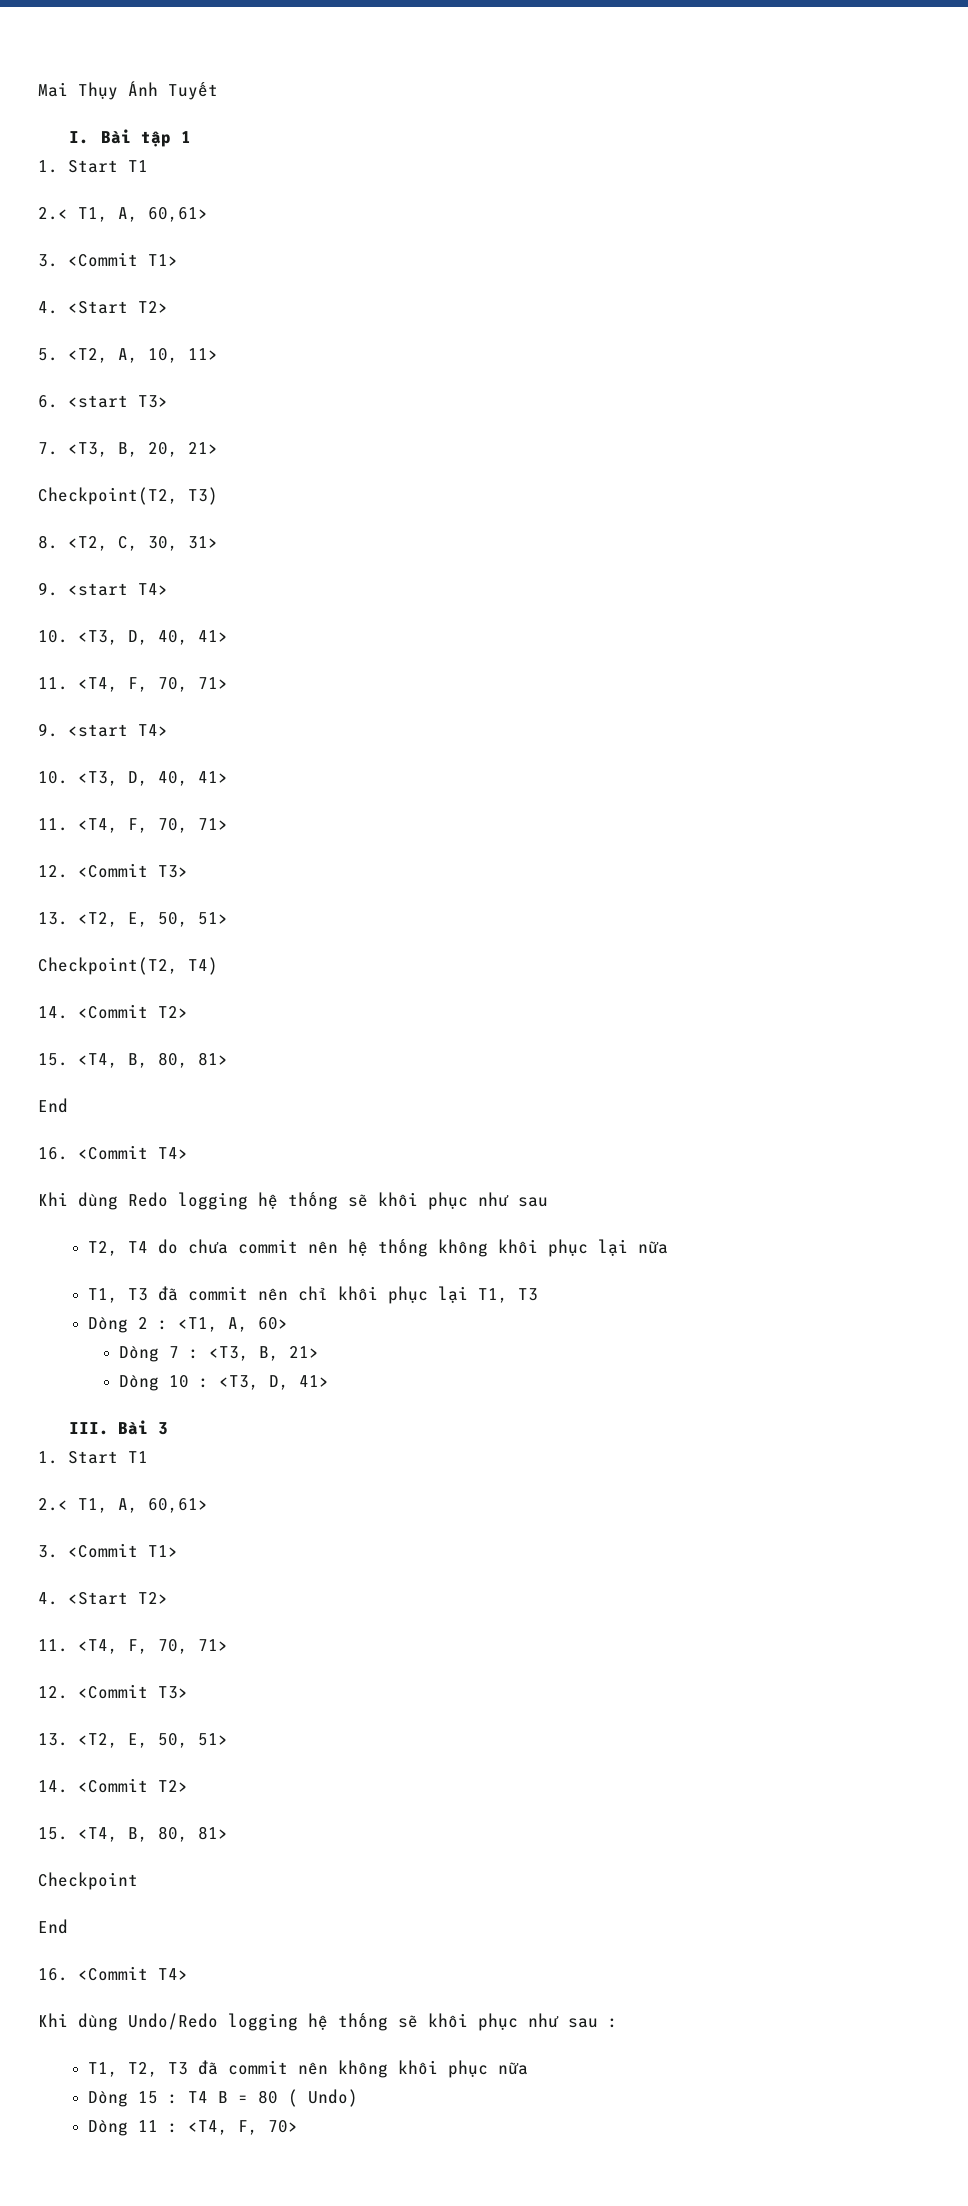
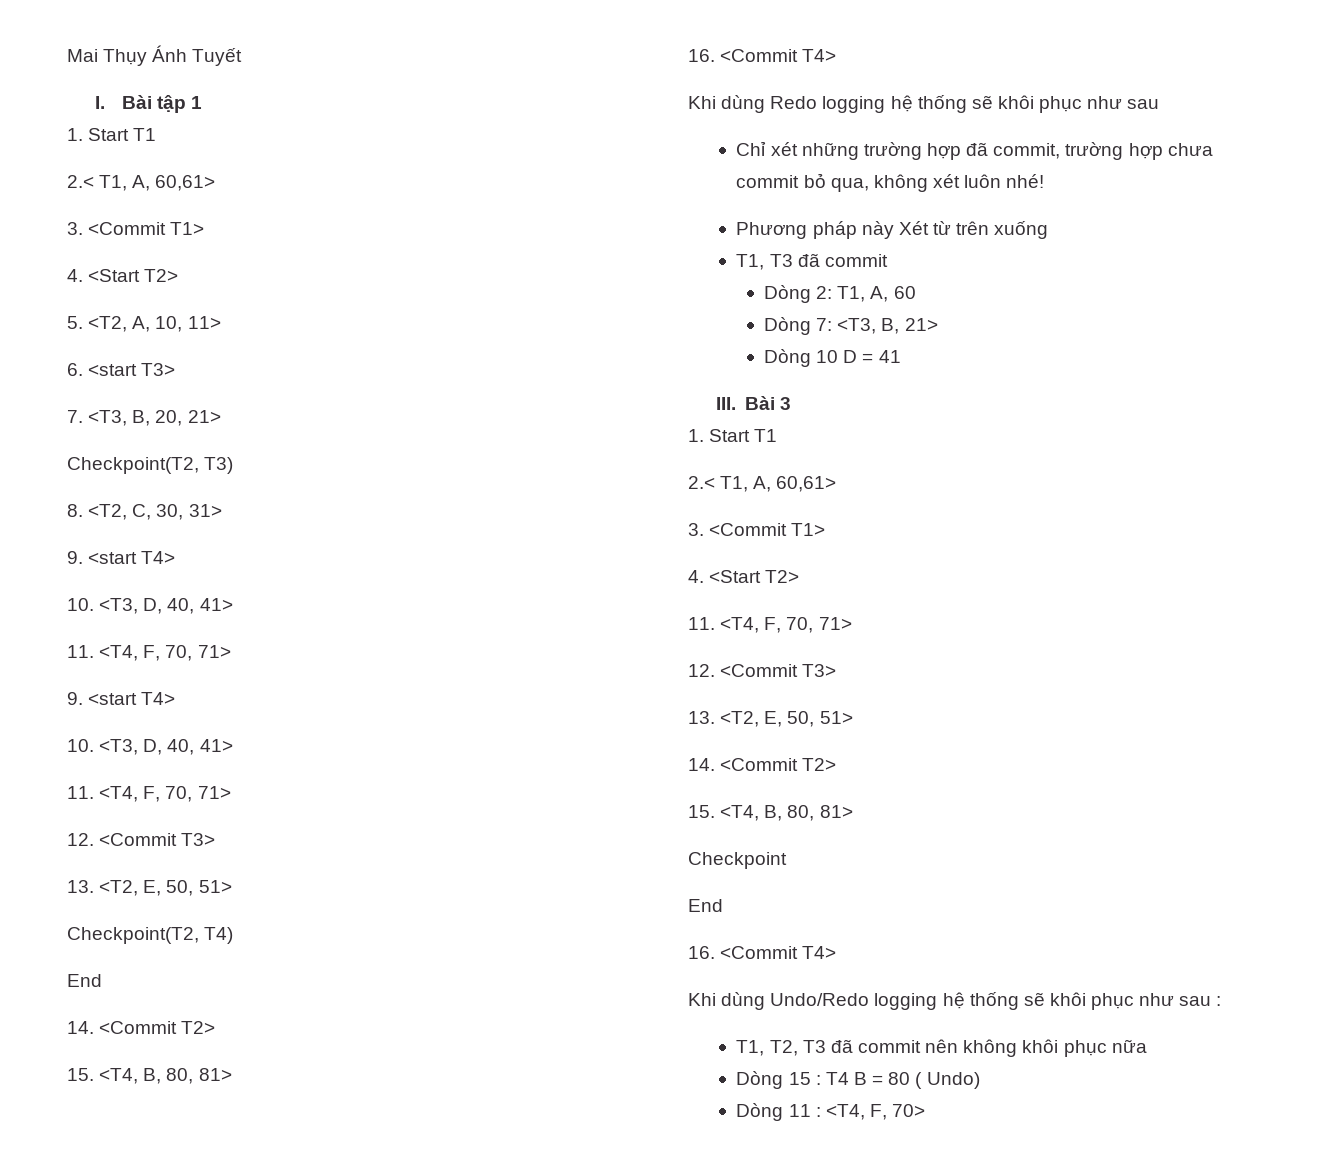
[38,1004,188,1019] [38,1052,228,1068] [38,1098,68,1113] // 14. <Commit T2> // 15. <T4, B, 80, 81> // End -> [67,974,102,987] [67,1021,216,1034] [67,1068,232,1084] // End // 14. <Commit T2> // 15. <T4, B, 80, 81>
[88,1239,669,1257] [88,1286,539,1304] [88,1317,289,1333] [119,1346,200,1362] T2, T4 do chưa commit nên hệ thống không khôi phục lại nữa // T1, T3 đã commit nên chỉ khôi phục lại T1, T3 // Dòng 2 : <T1, A, 60> // Dòng 7 : -> [736,141,1213,160] [736,173,1045,192] [736,221,1049,239] [736,253,888,270] [764,285,916,303] [764,317,833,335] Chỉ xét những trường hợp đã commit, trường hợp chưa commit bỏ qua, không xét luôn nhé! // Phương pháp này Xét từ trên xuống // T1, T3 đã commit // Dòng 2: T1, A, 60 // Dòng 7:
[199,1375,330,1390] : <T3, D, 41> -> [843,350,901,363] D = 41

